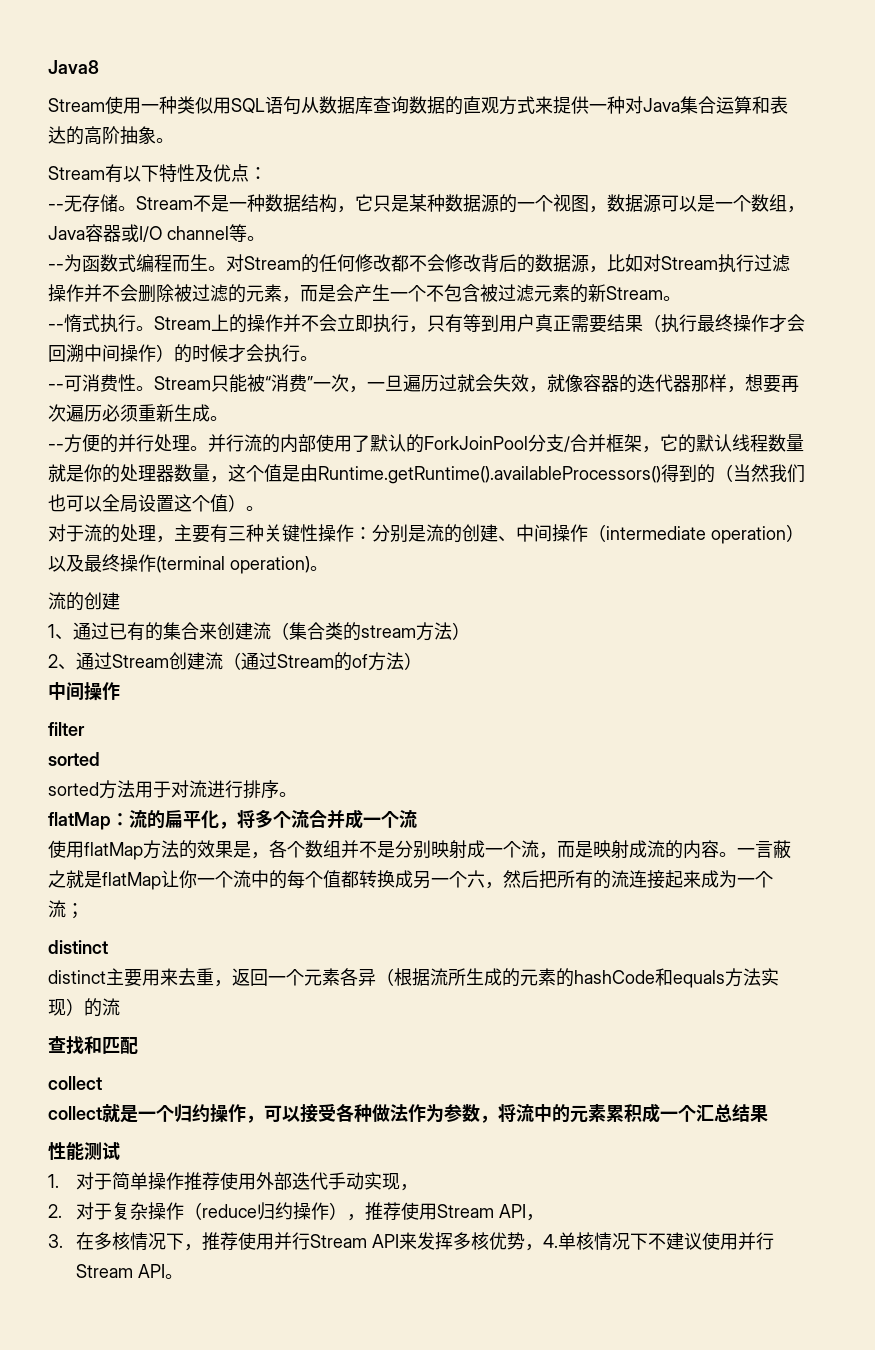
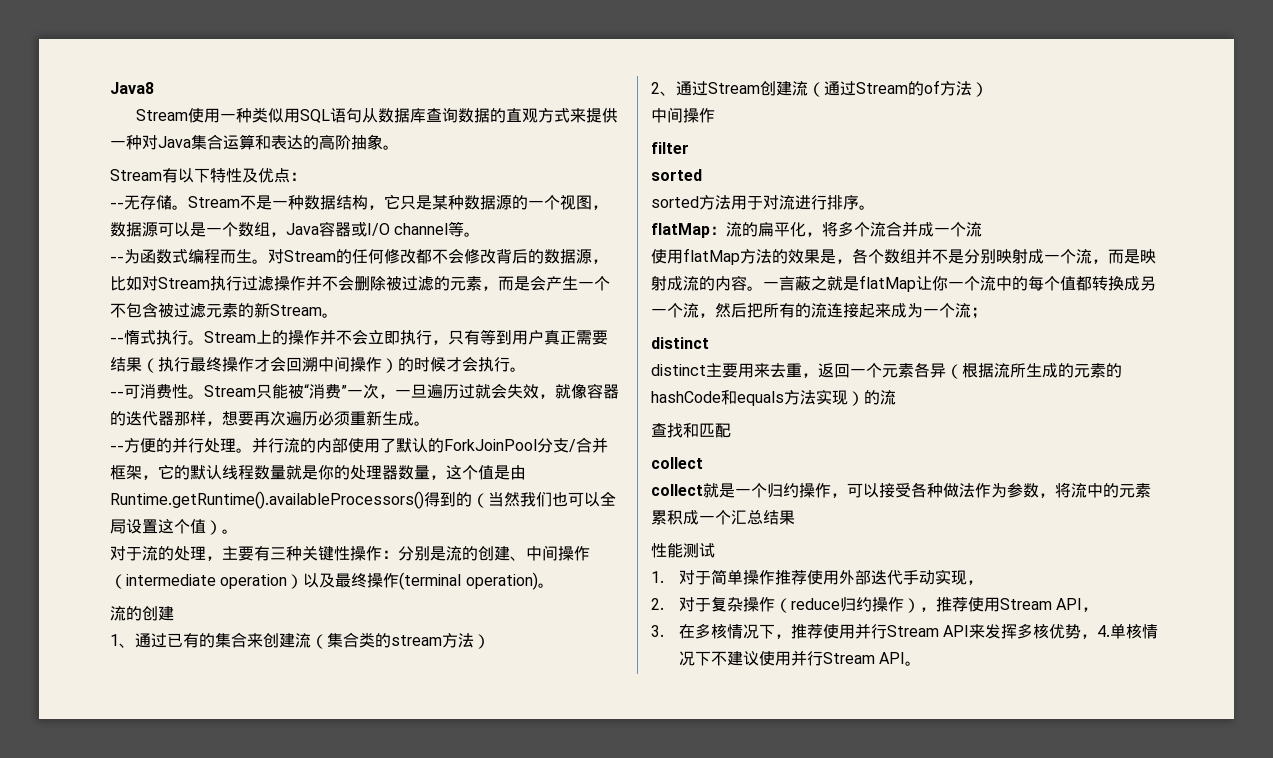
[467,870,485,888] 六 -> [683,303,699,318] 流

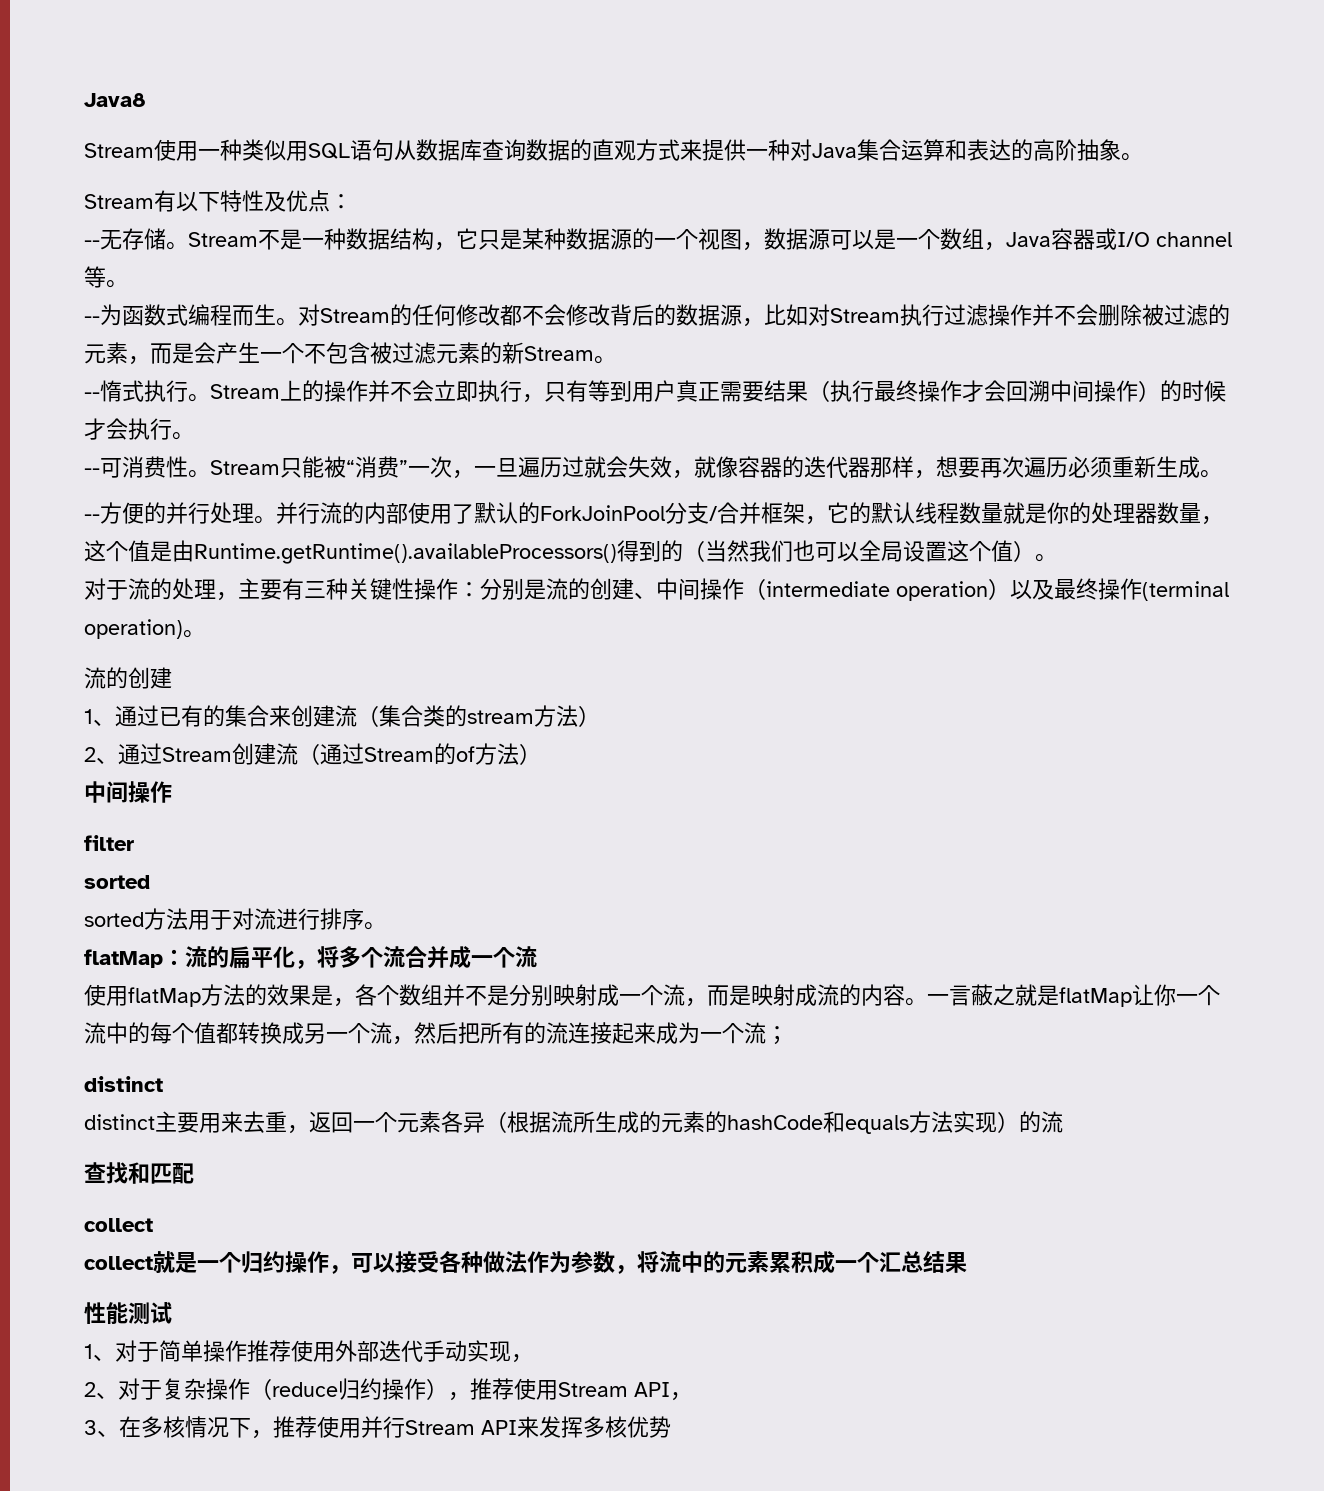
[651,571,664,583] 1. -> [84,1344,115,1361] 1、
[651,598,664,610] 2. -> [84,1382,118,1399] 2、
[651,625,664,637] 3. -> [84,1420,119,1437] 3、
[1080,623,1158,639] [678,650,921,666] ，4.单核情况下不建议使用并行Stream API。 -> (671, 1427) none

